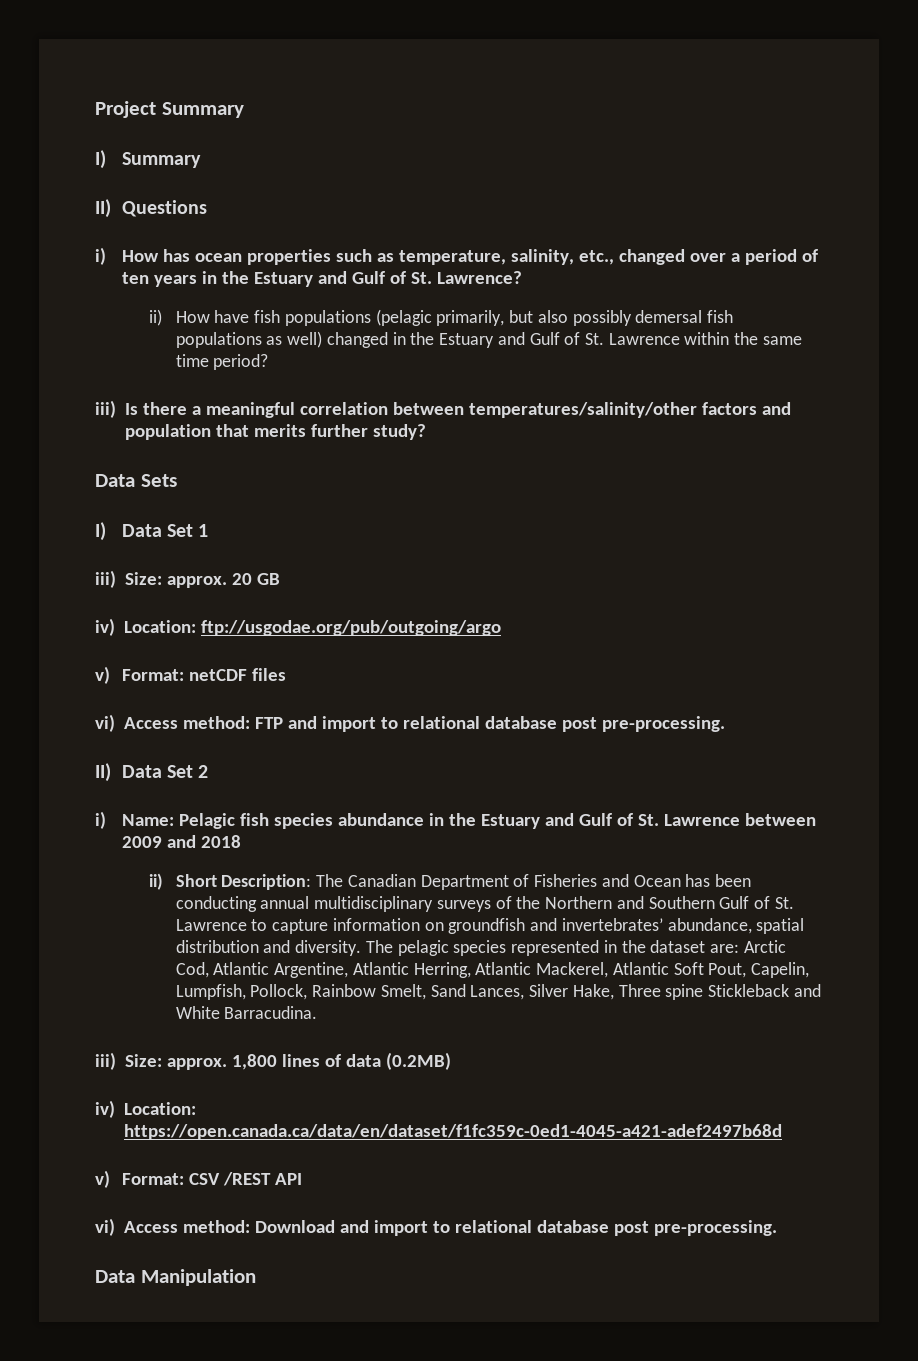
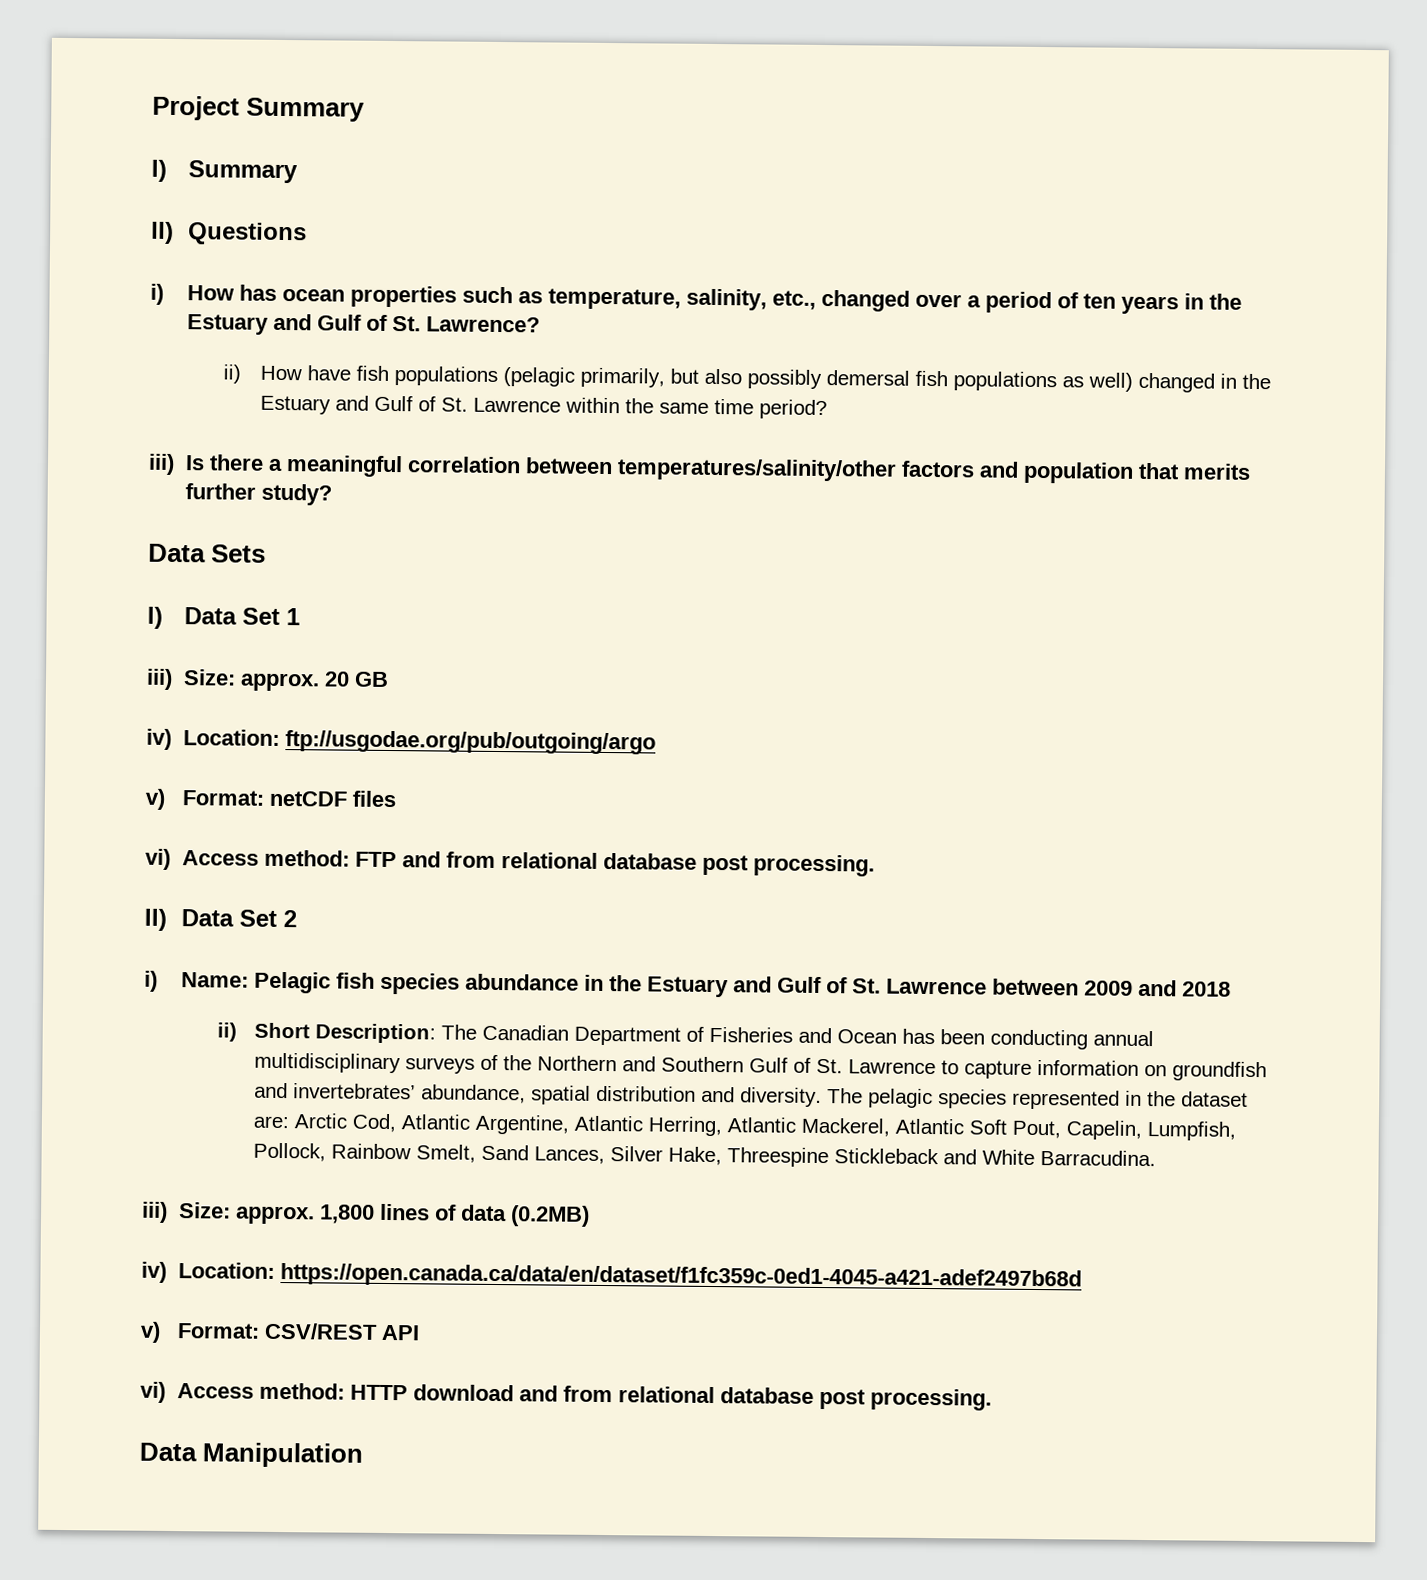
[321,716,725,732] import to relational database post pre-processing. -> [445,851,875,877] from relational database post processing.
[618,984,704,1000] Three spine -> [726,1147,829,1168] Threespine
[188,1172,271,1186] CSV /REST -> [263,1322,378,1340] CSV/REST
[254,1220,777,1236] Download and import to relational database post pre-processing. -> [349,1384,992,1411] HTTP download and from relational database post processing.

